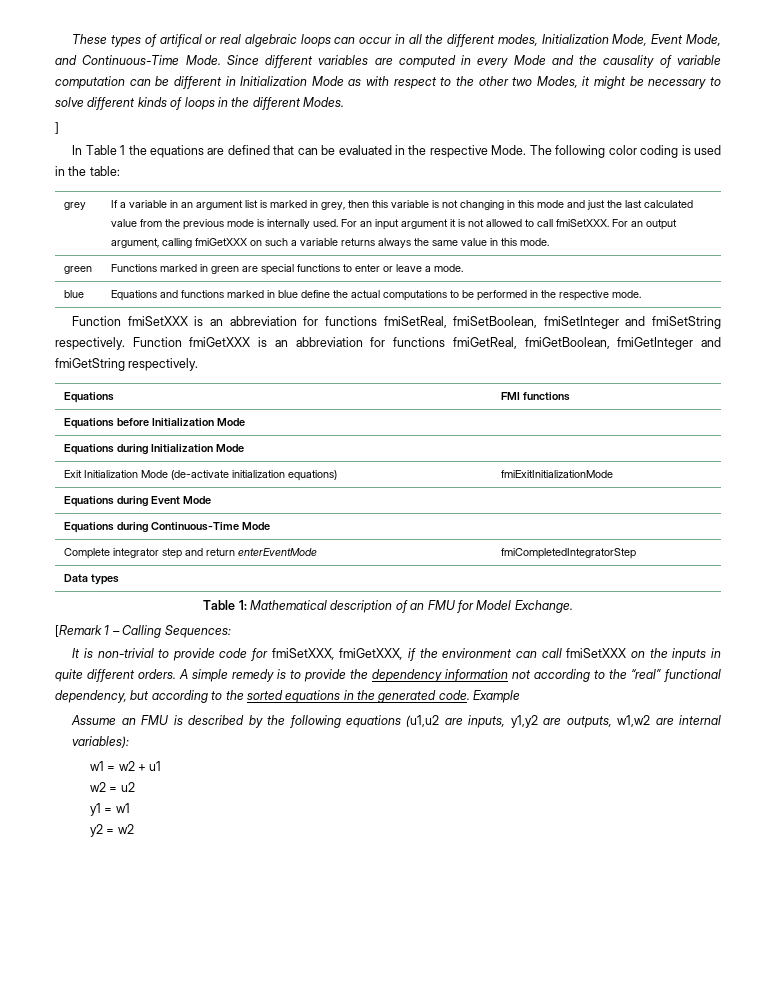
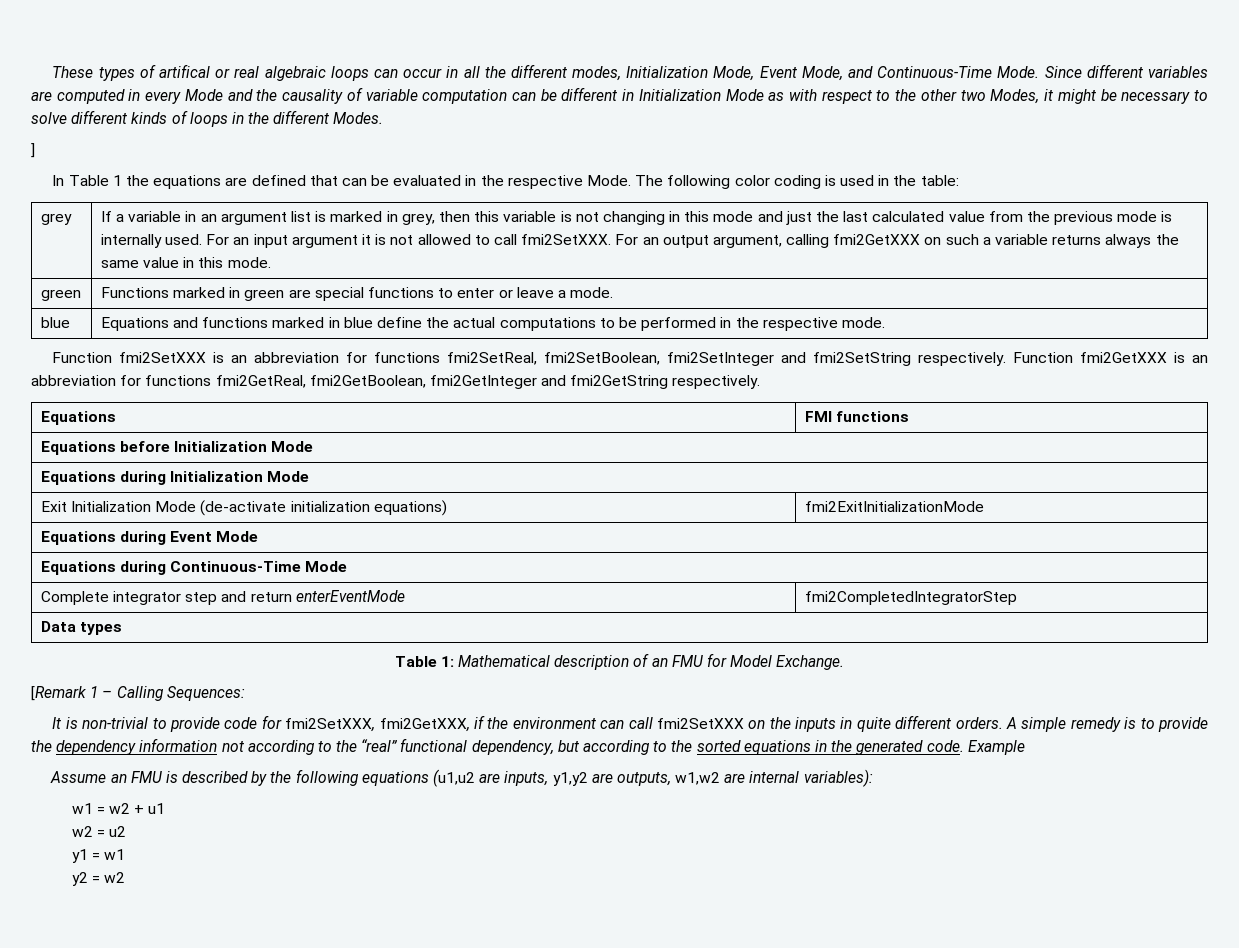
[556,219,610,227] fmiSetXXX. -> [521,234,612,245] fmi2SetXXX.
[195,238,248,246] fmiGetXXX -> [833,234,921,245] fmi2GetXXX
[127,316,721,329] fmiSetXXX is an abbreviation for functions fmiSetReal, fmiSetBoolean, fmiSetInteger and fmiSetString -> [119,352,912,366] fmi2SetXXX is an abbreviation for functions fmi2SetReal, fmi2SetBoolean, fmi2SetInteger and fmi2SetString
[189,337,722,350] [55,358,125,371] fmiGetXXX is an abbreviation for functions fmiGetReal, fmiGetBoolean, fmiGetInteger and fmiGetString -> [1080,352,1208,363] [31,375,669,389] fmi2GetXXX is an abbreviation for functions fmi2GetReal, fmi2GetBoolean, fmi2GetInteger and fmi2GetString
[501,470,614,478] fmiExitInitializationMode -> [804,501,984,512] fmi2ExitInitializationMode
[501,548,637,559] fmiCompletedIntegratorStep -> [804,591,1017,605] fmi2CompletedIntegratorStep
[271,648,404,660] fmiSetXXX, fmiGetXXX, -> [285,718,470,732] fmi2SetXXX, fmi2GetXXX,
[566,648,627,658] fmiSetXXX -> [656,718,744,729] fmi2SetXXX

